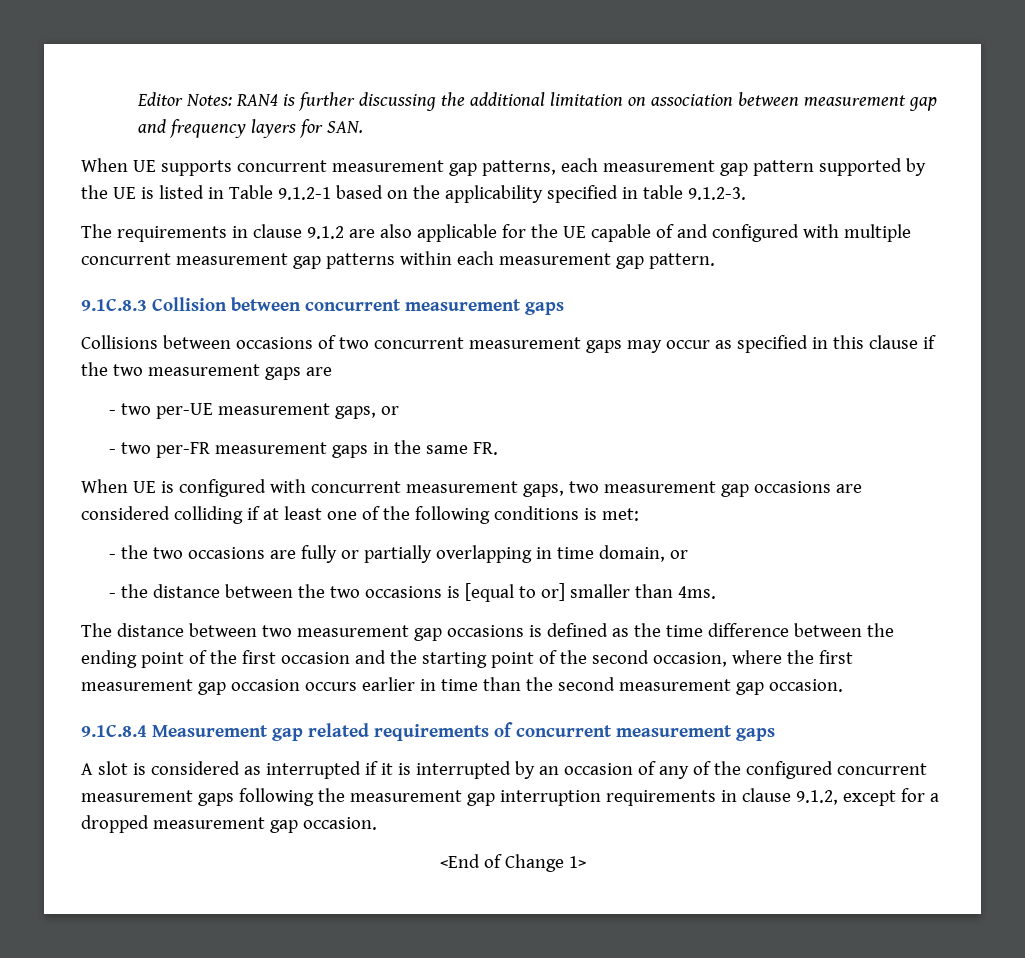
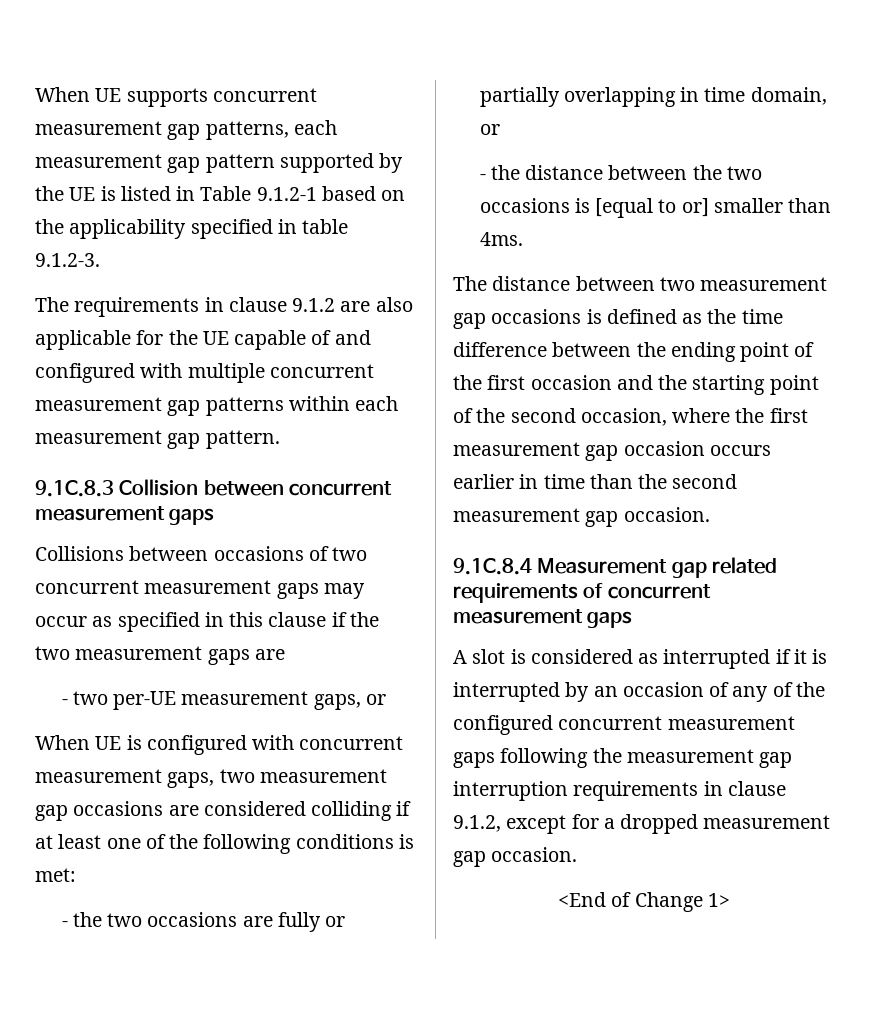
[136,92,937,111] [137,119,363,138] Editor Notes: RAN4 is further discussing the additional limitation on association between measurement gap and frequency layers for SAN. // -> (35, 94) none
[109,440,499,458] // - two per-FR measurement gaps in the same FR. -> (386, 699) none

